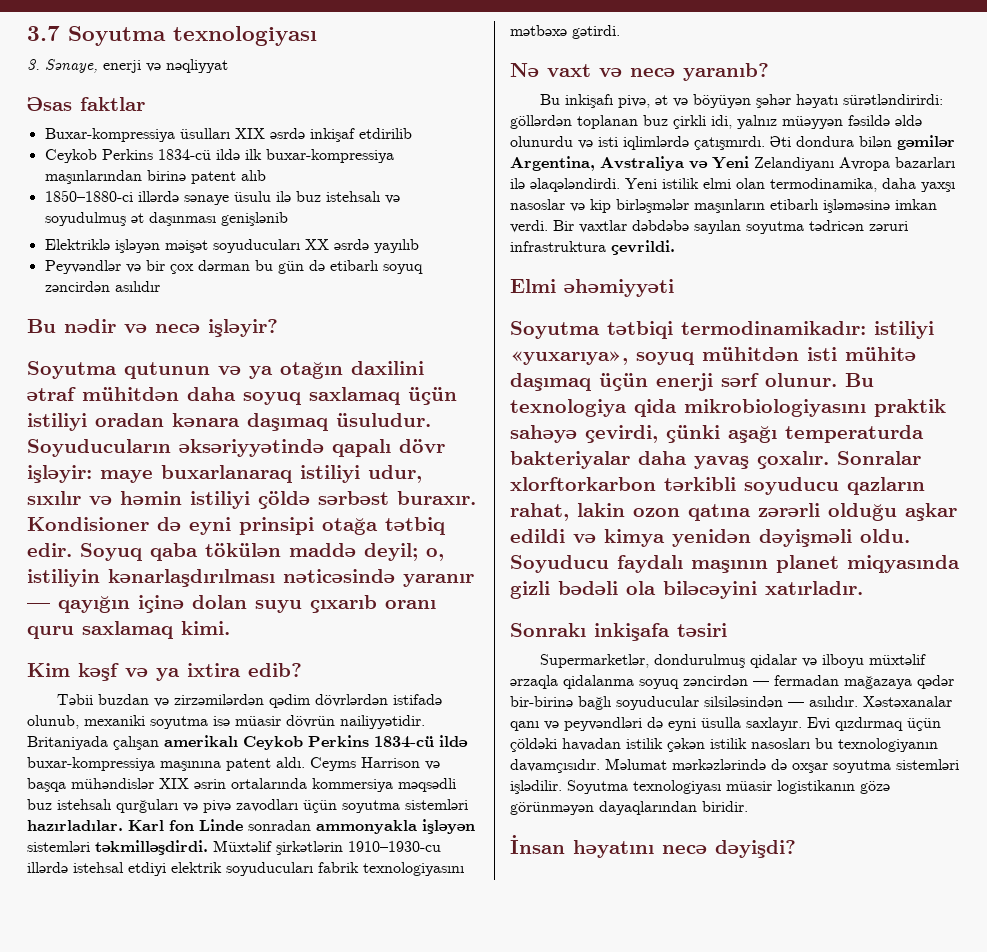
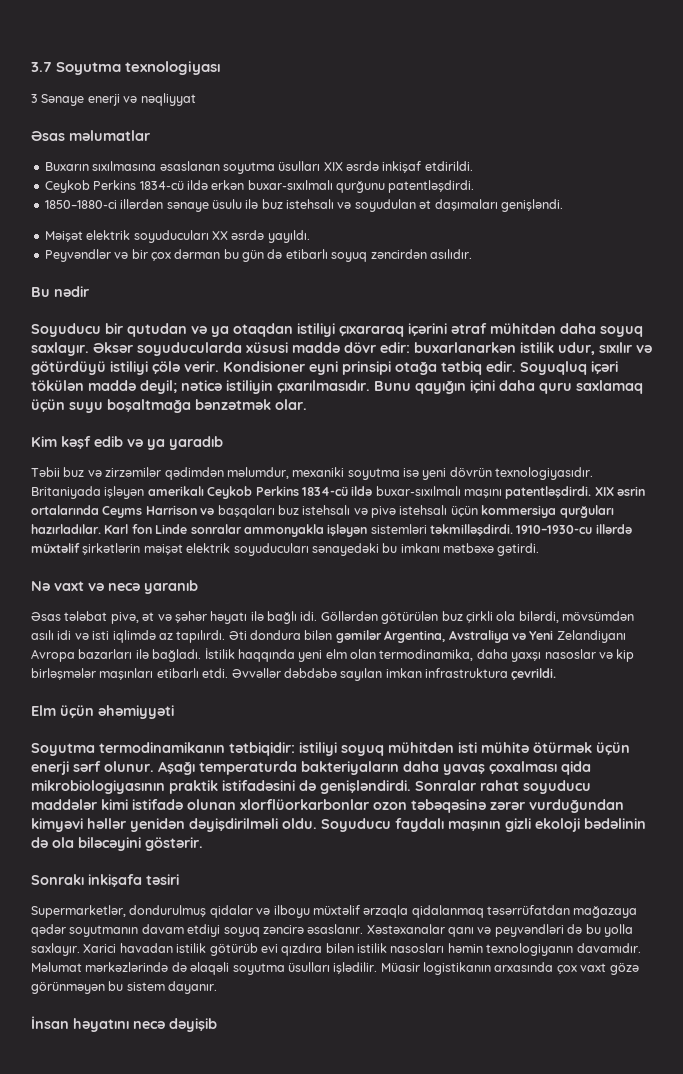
[27,59,98,73] 3. Sənaye, -> [31,94,85,106] 3 Sənaye
[80,97,145,111] [44,128,175,142] faktlar // Buxar-kompressiya -> [69,130,150,141] [44,161,275,174] məlumatlar // Buxarın sıxılmasına əsaslanan soyutma
[358,128,412,139] [44,149,394,163] [44,170,266,184] etdirilib // Ceykob Perkins 1834-cü ildə ilk buxar-kompressiya maşınlarından birinə patent alıb -> [424,161,473,171] [44,180,475,193] etdirildi. // Ceykob Perkins 1834-cü ildə erkən buxar-sıxılmalı qurğunu patentləşdirdi.
[137,191,179,202] illərdə -> [120,199,164,209] illərdən
[44,212,288,226] [44,239,208,253] soyudulmuş ət daşınması genişlənib // Elektriklə işləyən məişət -> [354,199,563,212] [44,230,131,242] soyudulan ət daşımaları genişləndi. // Məişət elektrik
[373,239,419,253] yayılıb -> [267,230,310,243] yayıldı.
[114,281,160,292] asılıdır -> [429,249,472,259] asılıdır.
[124,319,278,337] [27,361,424,379] [27,387,457,405] [27,413,431,431] [27,439,445,457] [27,465,422,483] [27,491,476,509] [27,517,181,531] və necə işləyir? // Soyutma qutunun və ya otağın daxilini ətraf mühitdən daha soyuq saxlamaq üçün istiliyi oradan kənara daşımaq üsuludur. Soyuducuların əksəriyyətində qapalı dövr işləyir: maye buxarlanaraq istiliyi udur, sıxılır və həmin istiliyi çöldə sərbəst buraxır. Kondisioner də -> [31,323,643,337] [31,342,652,356] [31,361,305,375] // Soyuducu bir qutudan və ya otaqdan istiliyi çıxararaq içərini ətraf mühitdən daha soyuq saxlayır. Əksər soyuducularda xüsusi maddə dövr edir: buxarlanarkən istilik udur, sıxılır və götürdüyü istiliyi çölə verir. Kondisioner
[80,543,198,561] Soyuq qaba -> [520,361,618,375] Soyuqluq içəri
[426,548,444,561] [27,569,474,587] [27,595,436,613] [27,621,230,639] o, istiliyin kənarlaşdırılması nəticəsində yaranır — qayığın içinə dolan suyu çıxarıb oranı quru saxlamaq kimi. -> [181,380,643,394] [31,399,307,413] nəticə istiliyin çıxarılmasıdır. Bunu qayığın içini daha quru saxlamaq üçün suyu boşaltmağa bənzətmək olar.
[125,663,302,681] və ya ixtira edib? -> [94,436,223,450] edib və ya yaradıb
[98,694,443,708] [27,715,425,729] [27,736,159,750] buzdan və zirzəmilərdən qədim dövrlərdən istifadə olunub, mexaniki soyutma isə müasir dövrün nailiyyətidir. Britaniyada çalışan -> [63,467,594,480] [31,486,145,499] buz və zirzəmilər qədimdən məlumdur, mexaniki soyutma isə yeni dövrün texnologiyasıdır. Britaniyada işləyən
[27,757,440,771] [27,778,456,792] [27,799,178,813] buxar-kompressiya maşınına patent aldı. Ceyms Harrison və başqa mühəndislər XIX əsrin ortalarında kommersiya məqsədli buz istehsalı qurğuları -> [375,486,646,499] [31,505,351,518] buxar-sıxılmalı maşını patentləşdirdi. XIX əsrin ortalarında Ceyms Harrison və başqaları buz istehsalı
[236,799,468,813] zavodları üçün soyutma sistemləri -> [399,505,614,518] istehsalı üçün kommersiya qurğuları
[248,820,311,831] sonradan -> [190,524,242,534] sonralar
[213,840,441,855] [27,862,464,876] Müxtəlif şirkətlərin 1910–1930-cu illərdə istehsal etdiyi elektrik soyuducuları fabrik texnologiyasını -> [516,524,632,534] [31,543,440,556] 1910–1930-cu illərdə müxtəlif şirkətlərin məişət elektrik soyuducuları sənayedəki bu imkanı
[683,63,769,81] [540,94,614,108] yaranıb? // Bu inkişafı -> [144,580,198,594] [31,611,108,621] yaranıb // Əsas tələbat
[693,94,752,108] böyüyən -> (172, 617) none
[843,94,944,105] [510,115,922,129] [510,136,765,150] sürətləndirirdi: göllərdən toplanan buz çirkli idi, yalnız müəyyən fəsildə əldə olunurdu və isti iqlimlərdə çatışmırdı. -> [250,611,634,624] [31,630,226,643] ilə bağlı idi. Göllərdən götürülən buz çirkli ola bilərdi, mövsümdən asılı idi və isti iqlimdə az tapılırdı.
[530,178,731,192] əlaqələndirdi. Yeni istilik elmi -> [152,648,347,662] bağladı. İstilik haqqında yeni elm
[694,199,937,213] [510,220,908,234] maşınların etibarlı işləməsinə imkan verdi. Bir vaxtlar dəbdəbə sayılan soyutma tədricən zəruri -> [99,668,422,681] maşınları etibarlı etdi. Əvvəllər dəbdəbə sayılan imkan
[510,279,556,293] Elmi -> [31,705,94,718] Elm üçün
[607,321,934,339] [510,351,628,365] tətbiqi termodinamikadır: istiliyi «yuxarıya», -> [99,742,337,756] termodinamikanın tətbiqidir: istiliyi
[510,373,592,391] daşımaq -> [533,742,592,753] ötürmək
[845,373,874,387] [510,399,946,417] [510,425,924,443] [510,451,921,469] [510,477,925,495] [510,503,957,521] [510,529,910,547] [510,555,960,573] [510,581,618,599] Bu texnologiya qida mikrobiologiyasını praktik sahəyə çevirdi, çünki aşağı temperaturda bakteriyalar daha yavaş çoxalır. Sonralar xlorftorkarbon tərkibli soyuducu qazların rahat, lakin ozon qatına zərərli olduğu aşkar edildi və kimya yenidən dəyişməli oldu. Soyuducu faydalı maşının planet miqyasında gizli bədəli -> [158,761,591,775] [31,780,591,794] [31,799,624,813] [31,818,646,832] [31,837,48,848] Aşağı temperaturda bakteriyaların daha yavaş çoxalması qida mikrobiologiyasının praktik istifadəsini də genişləndirdi. Sonralar rahat soyuducu maddələr kimi istifadə olunan xlorflüorkarbonlar ozon təbəqəsinə zərər vurduğundan kimyəvi həllər yenidən dəyişdirilməli oldu. Soyuducu faydalı maşının gizli ekoloji bədəlinin də
[765,581,863,595] xatırladır. -> [145,837,203,851] göstərir.
[563,675,954,689] [510,696,858,710] qidalanma soyuq zəncirdən — fermadan mağazaya qədər bir-birinə bağlı soyuducular silsiləsindən — asılıdır. -> [411,905,638,918] [31,924,364,937] qidalanmaq təsərrüfatdan mağazaya qədər soyutmanın davam etdiyi soyuq zəncirə əsaslanır.
[668,717,941,731] [510,738,938,752] [510,758,959,773] [510,780,890,794] [510,801,748,815] eyni üsulla saxlayır. Evi qızdırmaq üçün çöldəki havadan istilik çəkən istilik nasosları bu texnologiyanın davamçısıdır. Məlumat mərkəzlərində də oxşar soyutma sistemləri işlədilir. Soyutma texnologiyası müasir logistikanın gözə görünməyən dayaqlarından biridir. -> [585,924,633,937] [31,943,641,956] [31,962,639,975] [31,981,218,994] bu yolla saxlayır. Xarici havadan istilik götürüb evi qızdıra bilən istilik nasosları həmin texnologiyanın davamıdır. Məlumat mərkəzlərində də əlaqəli soyutma üsulları işlədilir. Müasir logistikanın arxasında çox vaxt gözə görünməyən bu sistem dayanır.
[715,840,796,858] dəyişdi? -> [169,1018,217,1032] dəyişib

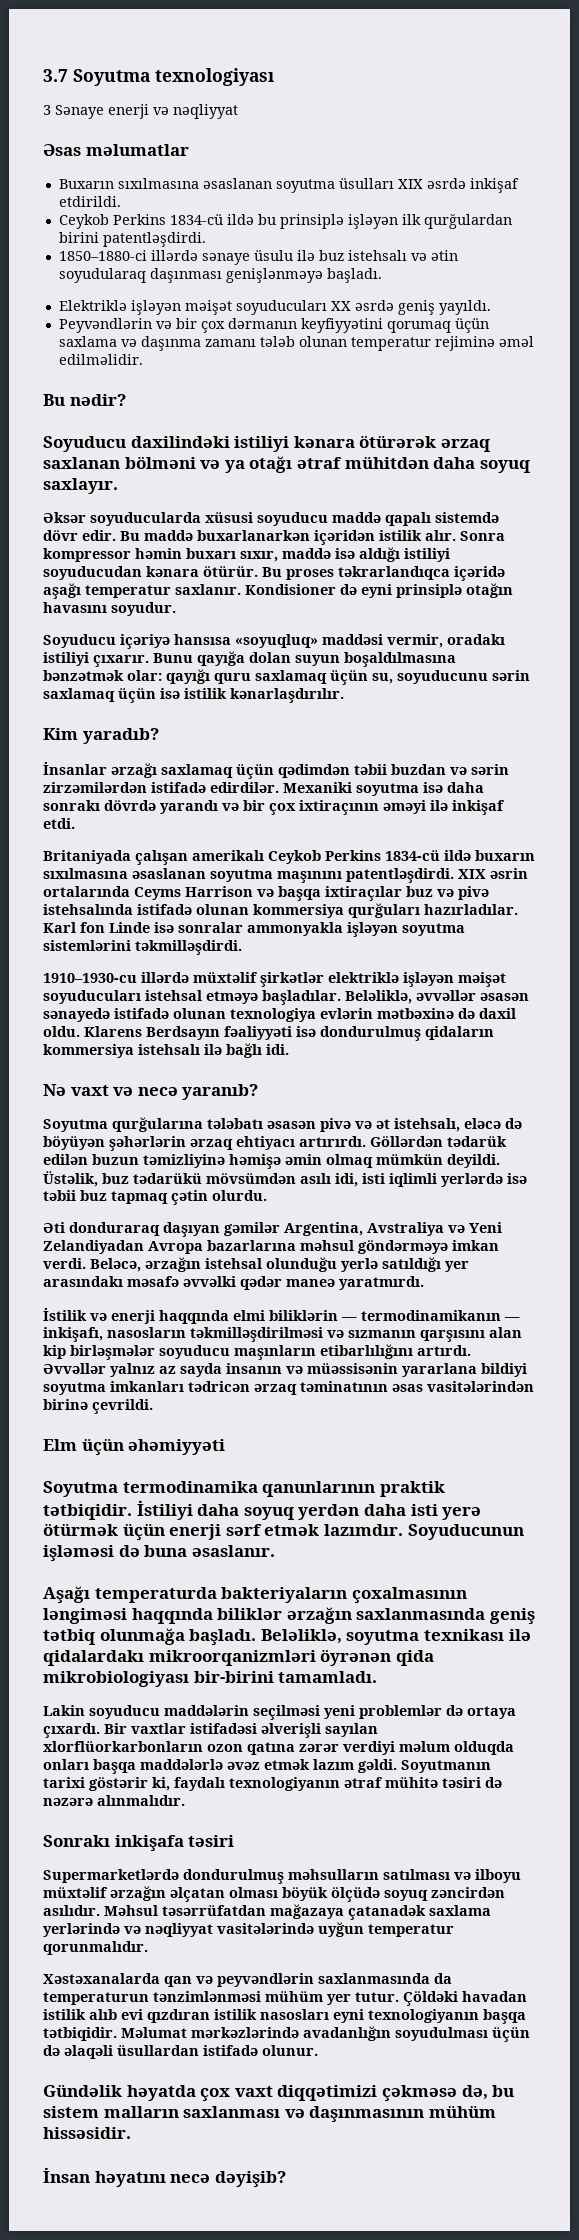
[211,180,385,193] erkən buxar-sıxılmalı qurğunu -> [257,213,512,229] [58,232,99,243] bu prinsiplə işləyən ilk qurğulardan birini
[120,199,164,209] illərdən -> [150,250,198,261] illərdə
[354,199,563,212] [44,230,131,242] soyudulan ət daşımaları genişləndi. // Məişət elektrik -> [430,250,458,261] [58,268,382,283] [58,300,232,315] ətin soyudularaq daşınması genişlənməyə başladı. // Elektriklə işləyən məişət
(265, 235) none -> [397,300,435,315] geniş
[44,249,472,262] [31,286,89,297] [31,323,447,337] Peyvəndlər və bir çox dərman bu gün də etibarlı soyuq zəncirdən asılıdır. // Bu nədir // Soyuducu bir qutudan və ya otaqdan istiliyi çıxararaq içərini -> [58,318,489,333] [58,336,534,351] [58,354,143,365] [43,394,126,406] [43,435,490,452] [43,456,293,473] Peyvəndlərin və bir çox dərmanın keyfiyyətini qorumaq üçün saxlama və daşınma zamanı tələb olunan temperatur rejiminə əməl edilməlidir. // Bu nədir? // Soyuducu daxilindəki istiliyi kənara ötürərək ərzaq saxlanan bölməni və ya otağı
(89, 349) none -> (118, 486) //
[292,342,652,355] [31,361,618,375] [31,380,643,394] [31,399,307,413] [31,436,223,450] [31,467,594,480] [31,486,145,499] maddə dövr edir: buxarlanarkən istilik udur, sıxılır və götürdüyü istiliyi çölə verir. Kondisioner eyni prinsipi otağa tətbiq edir. Soyuqluq içəri tökülən maddə deyil; nəticə istiliyin çıxarılmasıdır. Bunu qayığın içini daha quru saxlamaq üçün suyu boşaltmağa bənzətmək olar. // Kim kəşf edib və ya yaradıb // Təbii buz və zirzəmilər qədimdən məlumdur, mexaniki soyutma isə yeni dövrün texnologiyasıdır. Britaniyada işləyən -> [257,512,499,526] [43,530,505,545] [43,547,450,562] [43,566,505,581] [43,583,513,599] [43,602,176,616] [43,634,505,649] [43,651,456,667] [43,669,530,685] [43,688,344,703] [43,728,159,744] [43,761,509,779] [43,782,484,796] [43,800,504,815] [43,818,75,829] [43,850,188,865] soyuducu maddə qapalı sistemdə dövr edir. Bu maddə buxarlanarkən içəridən istilik alır. Sonra kompressor həmin buxarı sıxır, maddə isə aldığı istiliyi soyuducudan kənara ötürür. Bu proses təkrarlandıqca içəridə aşağı temperatur saxlanır. Kondisioner də eyni prinsiplə otağın havasını soyudur. // Soyuducu içəriyə hansısa «soyuqluq» maddəsi vermir, oradakı istiliyi çıxarır. Bunu qayığa dolan suyun boşaldılmasına bənzətmək olar: qayığı quru saxlamaq üçün su, soyuducunu sərin saxlamaq üçün isə istilik kənarlaşdırılır. // Kim yaradıb? // İnsanlar ərzağı saxlamaq üçün qədimdən təbii buzdan və sərin zirzəmilərdən istifadə edirdilər. Mexaniki soyutma isə daha sonrakı dövrdə yarandı və bir çox ixtiraçının əməyi ilə inkişaf etdi. // Britaniyada çalışan
[375,486,502,498] buxar-sıxılmalı maşını -> [475,850,535,861] [43,868,342,883] buxarın sıxılmasına əsaslanan soyutma maşınını
[217,505,478,518] başqaları buz istehsalı və pivə istehsalı üçün -> [278,886,489,901] [43,904,249,915] başqa ixtiraçılar buz və pivə istehsalında istifadə olunan
(188, 529) none -> [154,922,174,933] isə
[370,524,427,534] sistemləri -> [402,923,465,936] [43,940,131,951] soyutma sistemlərini
(513, 530) none -> (242, 947) //
[82,543,540,556] [31,580,198,594] [31,611,634,624] [31,630,333,643] şirkətlərin məişət elektrik soyuducuları sənayedəki bu imkanı mətbəxə gətirdi. // Nə vaxt və necə yaranıb // Əsas tələbat pivə, ət və şəhər həyatı ilə bağlı idi. Göllərdən götürülən buz çirkli ola bilərdi, mövsümdən asılı idi və isti iqlimdə az tapılırdı. Əti dondura bilən -> [260,972,506,987] [43,990,529,1005] [43,1008,516,1022] [43,1026,494,1041] [43,1043,289,1058] [43,1084,259,1100] [43,1117,522,1132] [43,1136,507,1151] [43,1154,500,1169] [43,1171,527,1187] [43,1190,267,1205] [43,1222,220,1237] şirkətlər elektriklə işləyən məişət soyuducuları istehsal etməyə başladılar. Beləliklə, əvvəllər əsasən sənayedə istifadə olunan texnologiya evlərin mətbəxinə də daxil oldu. Klarens Berdsayın fəaliyyəti isə dondurulmuş qidaların kommersiya istehsalı ilə bağlı idi. // Nə vaxt və necə yaranıb? // Soyutma qurğularına tələbatı əsasən pivə və ət istehsalı, eləcə də böyüyən şəhərlərin ərzaq ehtiyacı artırırdı. Göllərdən tədarük edilən buzun təmizliyinə həmişə əmin olmaq mümkün deyildi. Üstəlik, buz tədarükü mövsümdən asılı idi, isti iqlimli yerlərdə isə təbii buz tapmaq çətin olurdu. // Əti donduraraq daşıyan
[556,630,626,643] [31,648,635,662] [31,668,508,681] Zelandiyanı Avropa bazarları ilə bağladı. İstilik haqqında yeni elm olan termodinamika, daha yaxşı nasoslar və kip birləşmələr maşınları etibarlı etdi. Əvvəllər dəbdəbə sayılan imkan infrastruktura -> [43,1240,499,1254] [43,1257,469,1272] [43,1276,424,1290] [43,1307,520,1324] [43,1327,522,1342] [43,1344,471,1360] [43,1363,527,1377] [43,1381,534,1395] [43,1399,88,1410] Zelandiyadan Avropa bazarlarına məhsul göndərməyə imkan verdi. Beləcə, ərzağın istehsal olunduğu yerlə satıldığı yer arasındakı məsafə əvvəlki qədər maneə yaratmırdı. // İstilik və enerji haqqında elmi biliklərin — termodinamikanın — inkişafı, nasosların təkmilləşdirilməsi və sızmanın qarşısını alan kip birləşmələr soyuducu maşınların etibarlılığını artırdı. Əvvəllər yalnız az sayda insanın və müəssisənin yararlana bildiyi soyutma imkanları tədricən ərzaq təminatının əsas vasitələrindən birinə
[99,742,630,756] [31,761,591,775] [31,780,591,794] [31,799,624,813] [31,818,646,832] [31,837,203,851] [31,874,179,887] [31,905,638,918] [31,924,633,937] [31,943,641,956] [31,962,639,975] [31,981,218,994] termodinamikanın tətbiqidir: istiliyi soyuq mühitdən isti mühitə ötürmək üçün enerji sərf olunur. Aşağı temperaturda bakteriyaların daha yavaş çoxalması qida mikrobiologiyasının praktik istifadəsini də genişləndirdi. Sonralar rahat soyuducu maddələr kimi istifadə olunan xlorflüorkarbonlar ozon təbəqəsinə zərər vurduğundan kimyəvi həllər yenidən dəyişdirilməli oldu. Soyuducu faydalı maşının gizli ekoloji bədəlinin də ola biləcəyini göstərir. // Sonrakı inkişafa təsiri // Supermarketlər, dondurulmuş qidalar və ilboyu müxtəlif ərzaqla qidalanmaq təsərrüfatdan mağazaya qədər soyutmanın davam etdiyi soyuq zəncirə əsaslanır. Xəstəxanalar qanı və peyvəndləri də bu yolla saxlayır. Xarici havadan istilik götürüb evi qızdıra bilən istilik nasosları həmin texnologiyanın davamıdır. Məlumat mərkəzlərində də əlaqəli soyutma üsulları işlədilir. Müasir logistikanın arxasında çox vaxt gözə görünməyən bu sistem dayanır. -> [122,1481,445,1497] [43,1500,482,1520] [43,1523,524,1541] [43,1545,275,1562] [43,1586,467,1604] [43,1607,535,1625] [43,1628,531,1646] [43,1649,434,1666] [43,1671,378,1687] [43,1705,516,1720] [43,1723,378,1738] [43,1741,514,1755] [43,1759,491,1774] [43,1777,502,1791] [43,1795,185,1806] [43,1835,235,1852] [43,1869,521,1884] [43,1886,505,1902] [43,1904,491,1920] [43,1922,454,1937] [43,1941,148,1955] [43,1973,452,1987] [43,1991,527,2006] [43,2009,526,2024] [43,2026,530,2042] [43,2045,318,2059] [43,2084,515,2102] [43,2105,496,2123] [43,2127,131,2139] termodinamika qanunlarının praktik tətbiqidir. İstiliyi daha soyuq yerdən daha isti yerə ötürmək üçün enerji sərf etmək lazımdır. Soyuducunun işləməsi də buna əsaslanır. // Aşağı temperaturda bakteriyaların çoxalmasının ləngiməsi haqqında biliklər ərzağın saxlanmasında geniş tətbiq olunmağa başladı. Beləliklə, soyutma texnikası ilə qidalardakı mikroorqanizmləri öyrənən qida mikrobiologiyası bir-birini tamamladı. // Lakin soyuducu maddələrin seçilməsi yeni problemlər də ortaya çıxardı. Bir vaxtlar istifadəsi əlverişli sayılan xlorflüorkarbonların ozon qatına zərər verdiyi məlum olduqda onları başqa maddələrlə əvəz etmək lazım gəldi. Soyutmanın tarixi göstərir ki, faydalı texnologiyanın ətraf mühitə təsiri də nəzərə alınmalıdır. // Sonrakı inkişafa təsiri // Supermarketlərdə dondurulmuş məhsulların satılması və ilboyu müxtəlif ərzağın əlçatan olması böyük ölçüdə soyuq zəncirdən asılıdır. Məhsul təsərrüfatdan mağazaya çatanadək saxlama yerlərində və nəqliyyat vasitələrində uyğun temperatur qorunmalıdır. // Xəstəxanalarda qan və peyvəndlərin saxlanmasında da temperaturun tənzimlənməsi mühüm yer tutur. Çöldəki havadan istilik alıb evi qızdıran istilik nasosları eyni texnologiyanın başqa tətbiqidir. Məlumat mərkəzlərində avadanlığın soyudulması üçün də əlaqəli üsullardan istifadə olunur. // Gündəlik həyatda çox vaxt diqqətimizi çəkməsə də, bu sistem malların saxlanması və daşınmasının mühüm hissəsidir.
[169,1018,217,1032] dəyişib -> [214,2171,286,2188] dəyişib?

